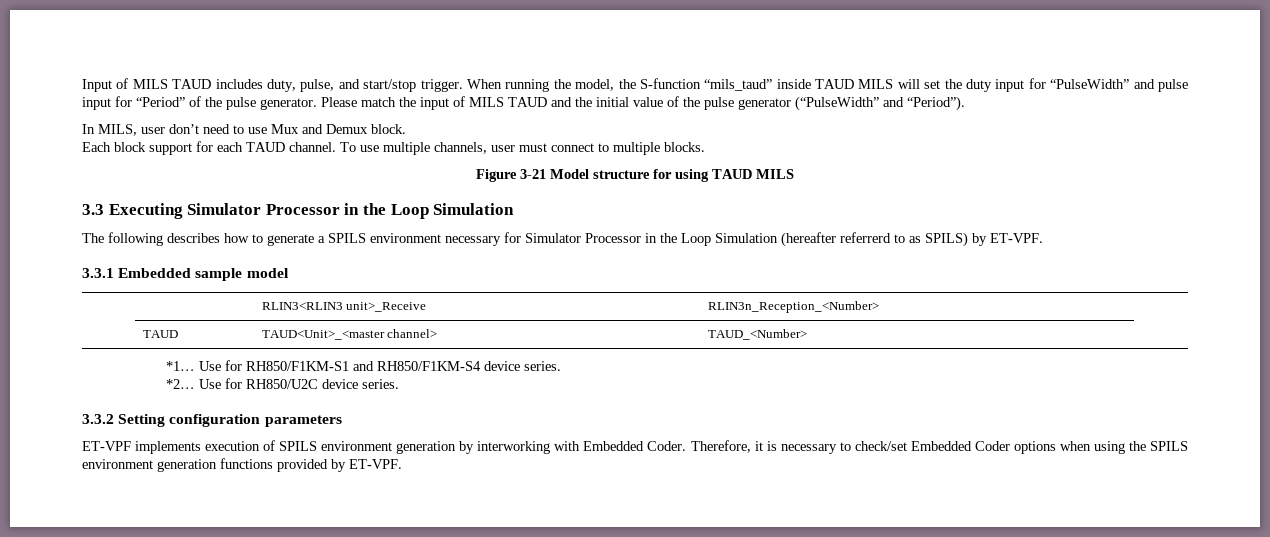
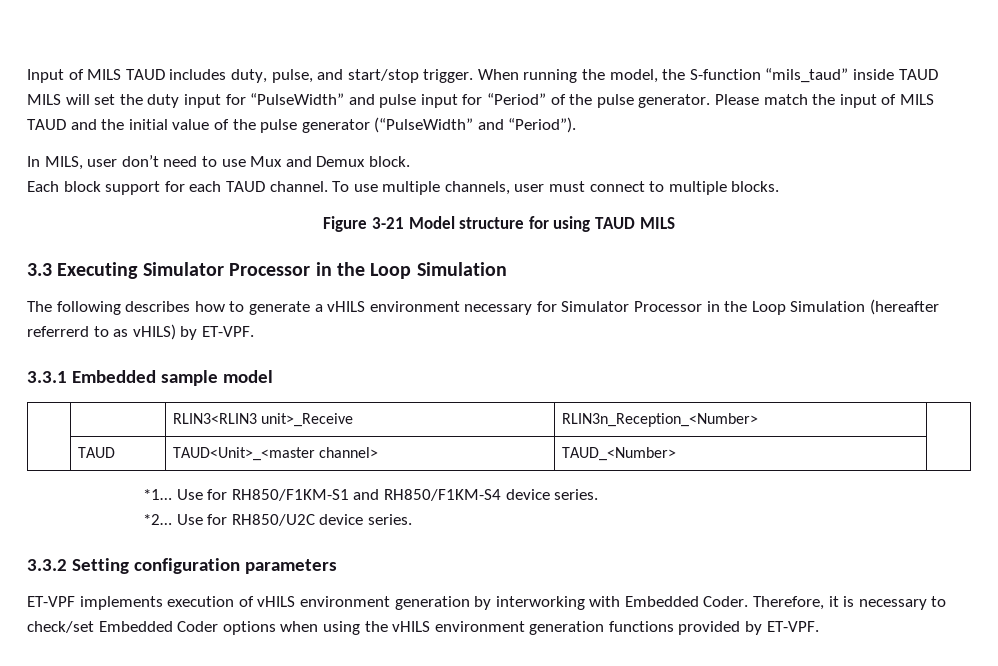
[328,233,366,243] SPILS -> [327,301,366,312] vHILS
[925,232,968,247] SPILS) -> [132,324,176,340] vHILS)
[279,441,318,451] SPILS -> [257,596,296,607] vHILS
[1149,441,1188,451] SPILS -> [392,621,431,632] vHILS

